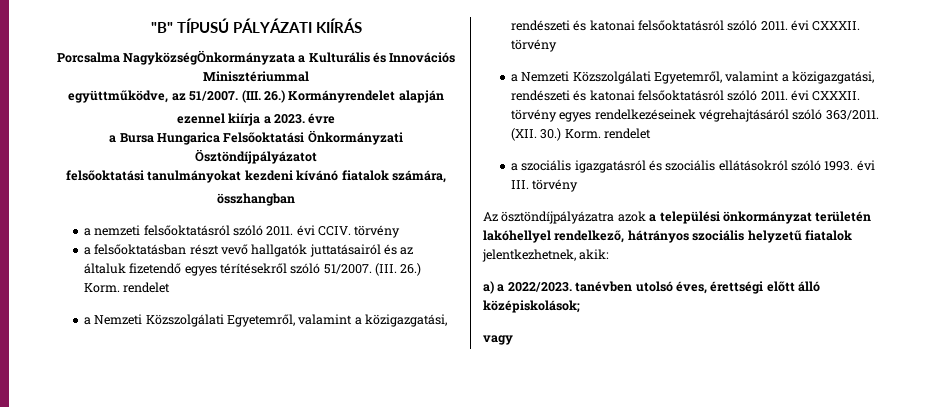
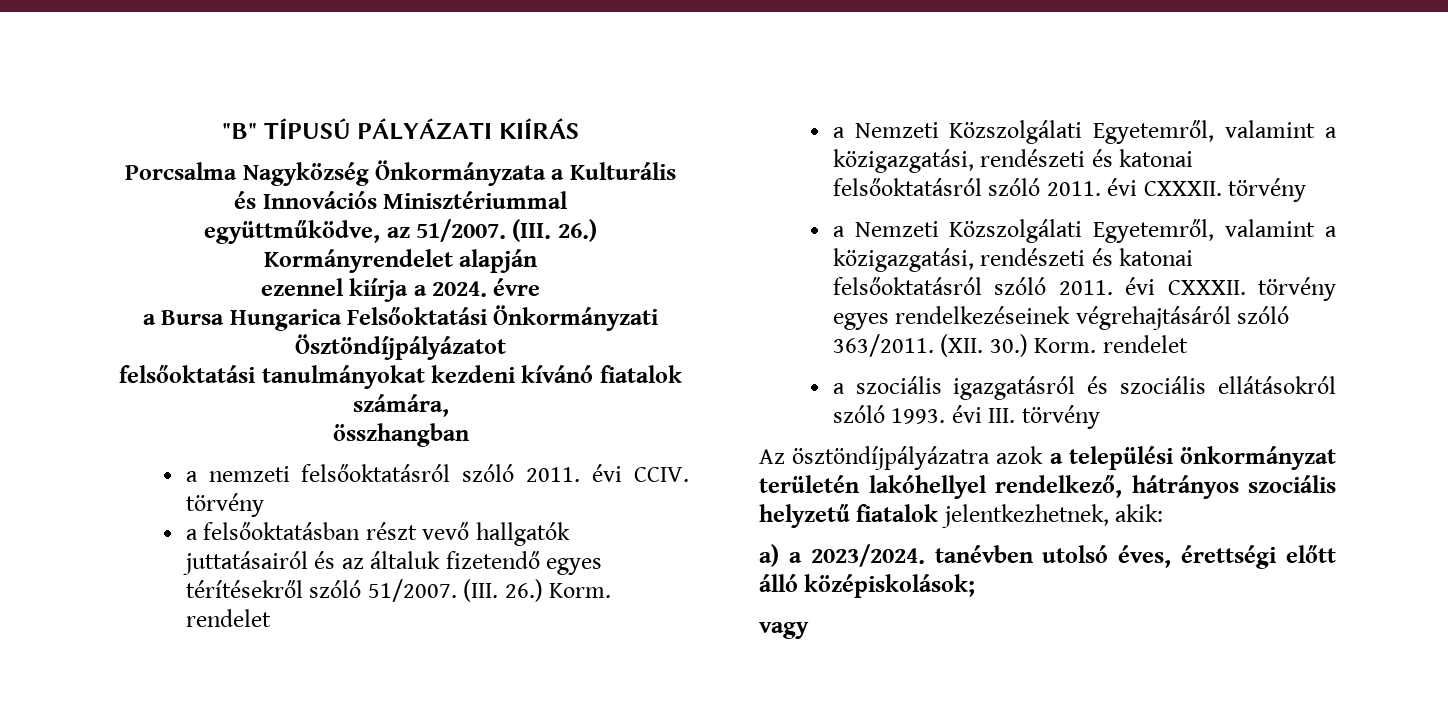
[122,51,295,65] NagyközségÖnkormányzata -> [242,160,546,186] Nagyközség Önkormányzata
[273,114,305,124] 2023. -> [431,281,487,297] 2024.
[507,282,572,292] 2022/2023. -> [810,544,925,567] 2023/2024.

